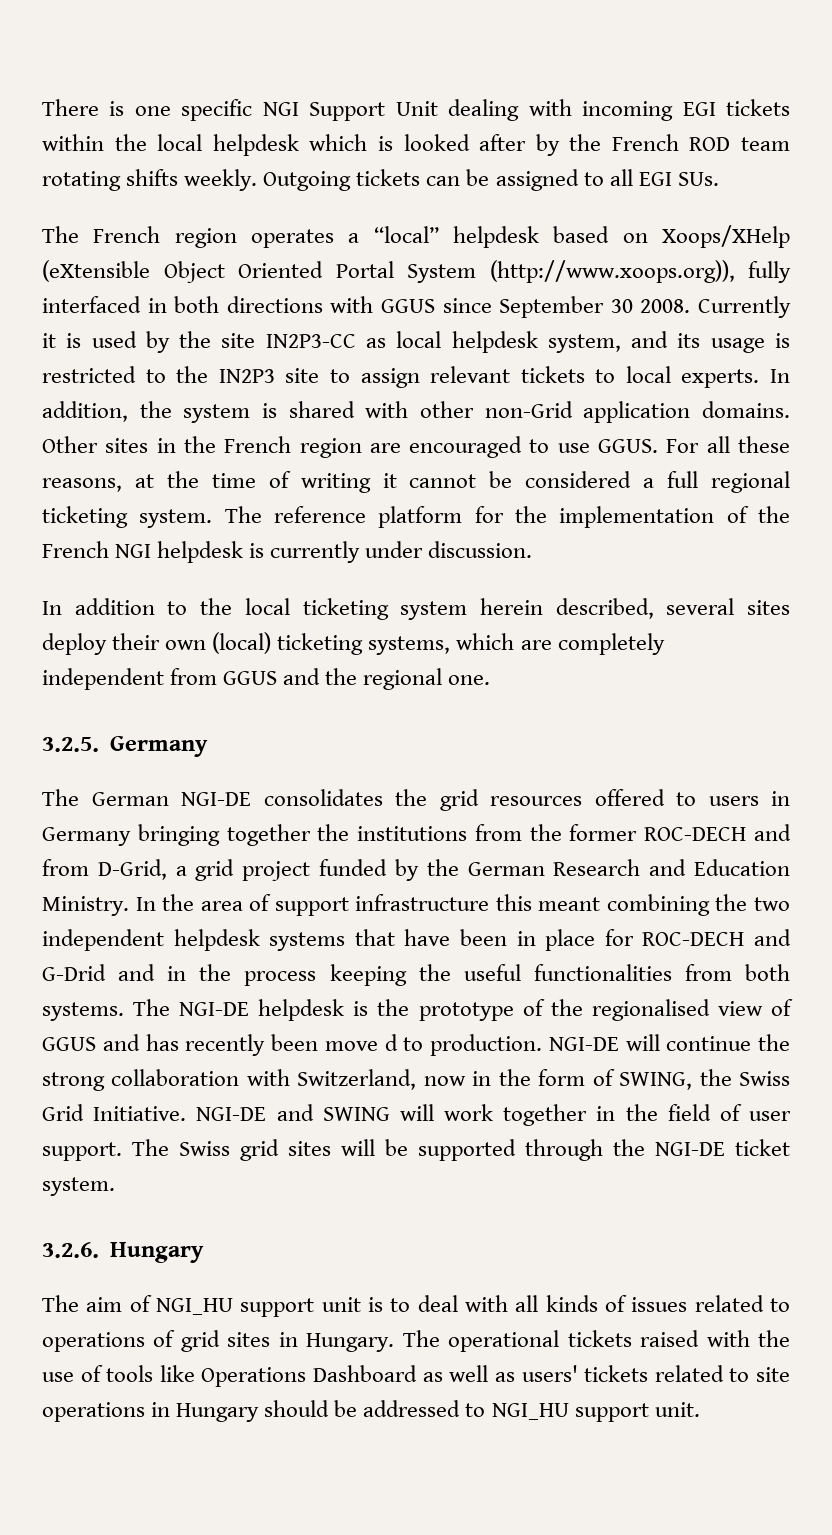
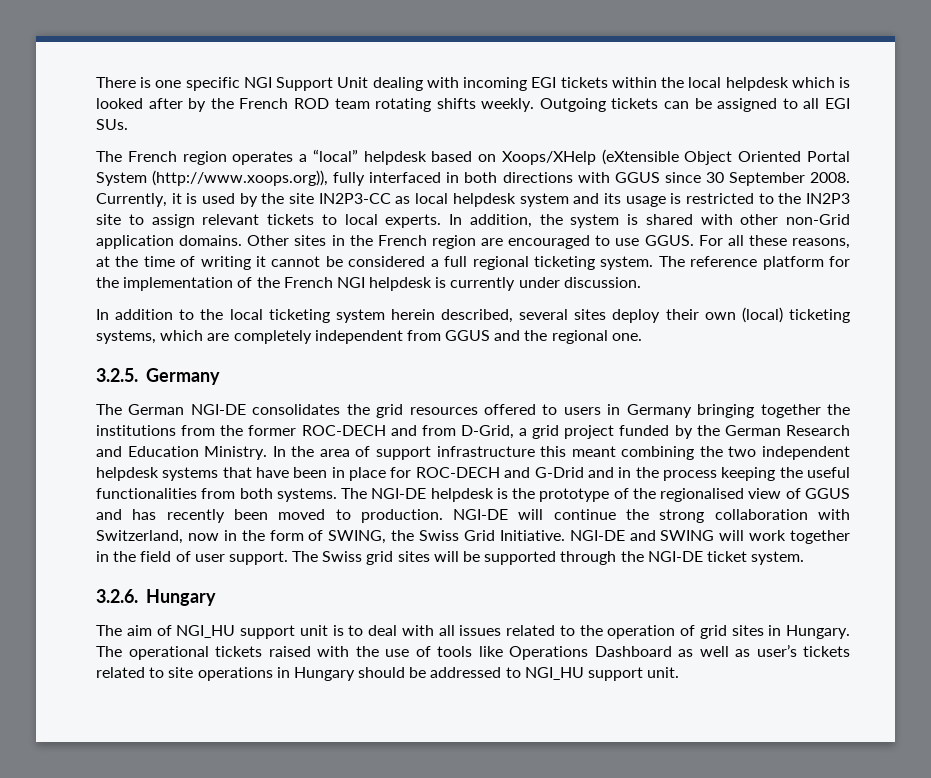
[499,296,792,318] September 30 2008. Currently -> [705,172,851,186] [96,193,167,207] 30 September 2008. Currently,
[547,334,621,353] system, -> [519,193,569,207] system
[324,1034,398,1051] move d -> [278,509,326,520] moved
[545,1295,627,1312] kinds of -> (455, 630) none
[42,1332,145,1352] operations -> [579,625,676,639] the operation
[521,1365,578,1382] users' -> [756,644,797,657] user’s

